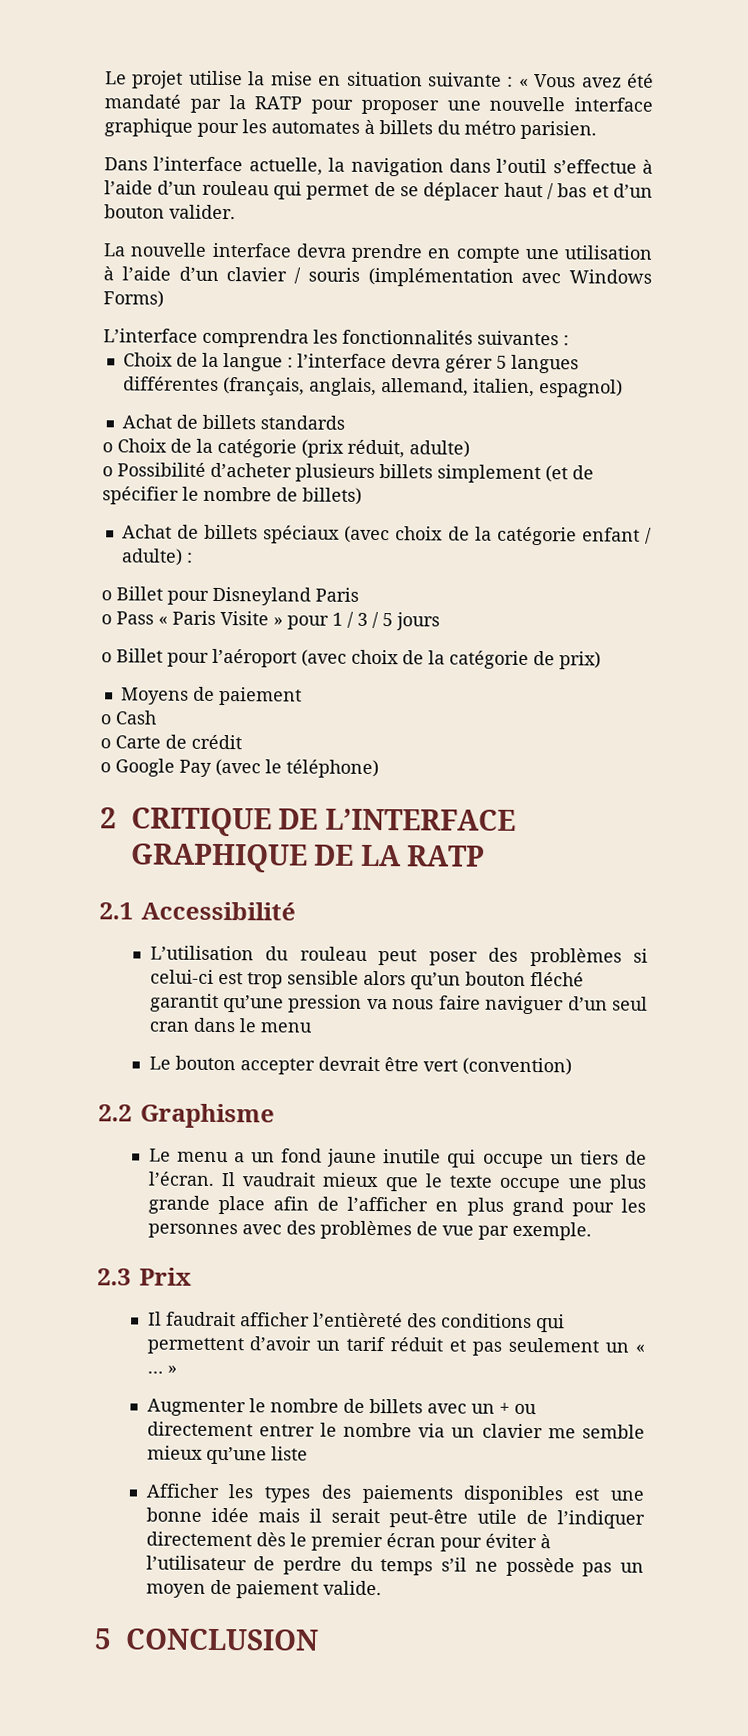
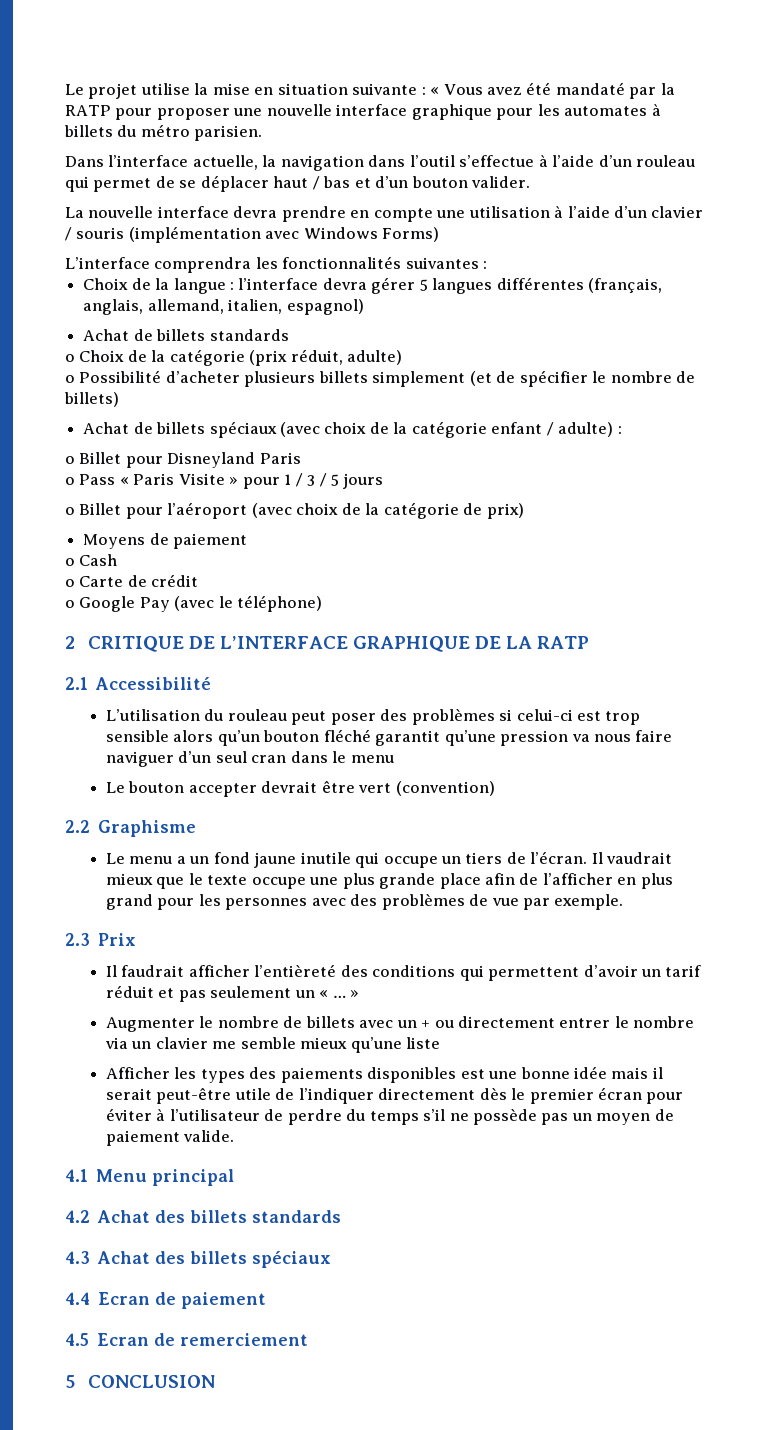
(382, 1588) none -> [65,1169,235,1186] [65,1210,342,1223] [65,1250,332,1268] [65,1292,267,1309] [65,1333,309,1346] // 4.1 Menu principal // 4.2 Achat des billets standards // 4.3 Achat des billets spéciaux // 4.4 Ecran de paiement // 4.5 Ecran de remerciement

